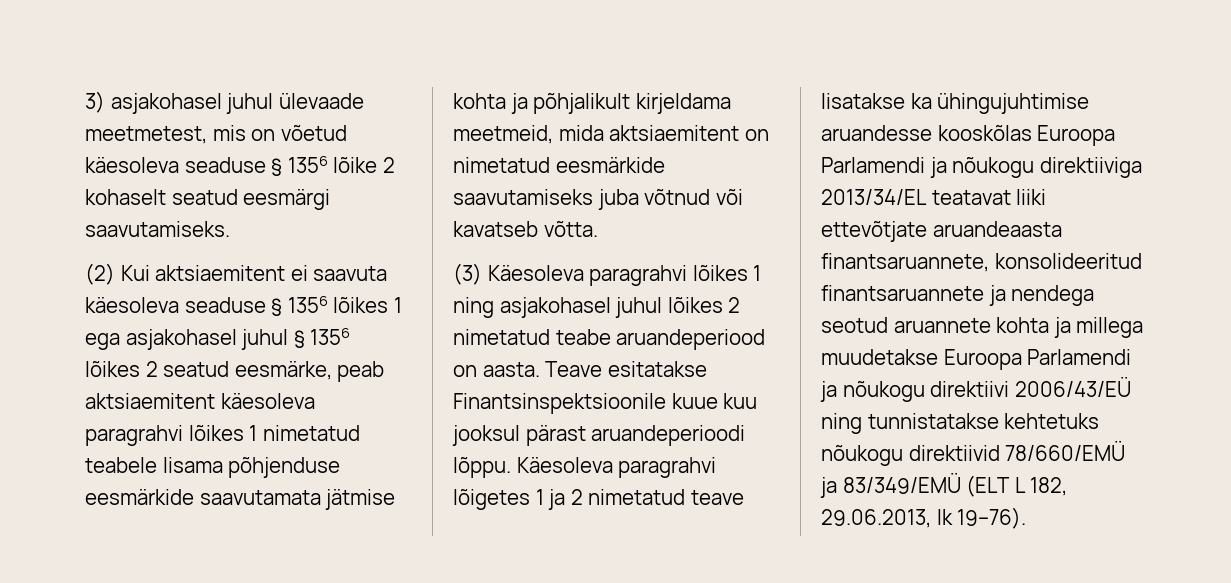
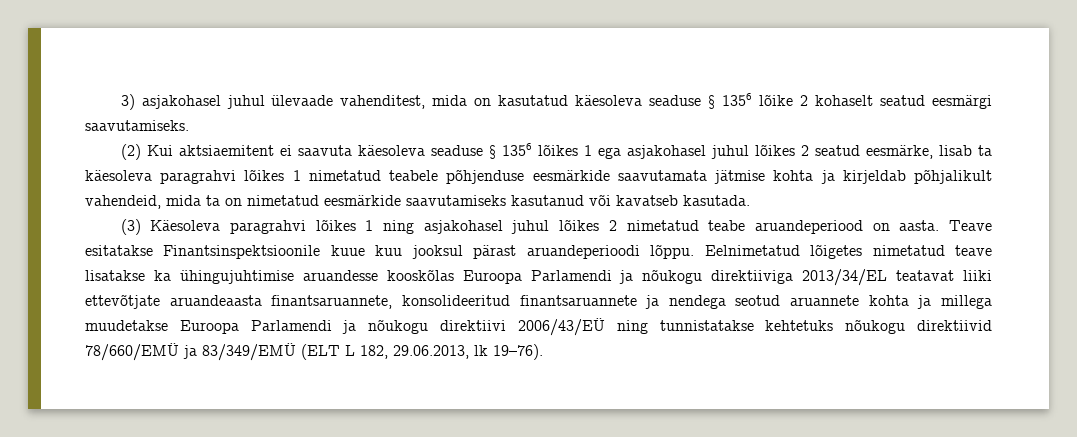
[85,125,347,144] meetmetest, mis on võetud -> [340,95,569,109] vahenditest, mida on kasutatud
[293,328,351,348] § 1356 -> (749, 152) none
[337,361,385,382] [85,393,215,409] peab aktsiaemitent -> [938,145,993,156] lisab ta
[162,457,223,473] lisama -> (439, 175) none
[533,93,731,114] [453,125,740,144] põhjalikult kirjeldama meetmeid, mida aktsiaemitent -> [842,169,993,184] [85,195,220,209] kirjeldab põhjalikult vahendeid, mida ta
[597,189,711,210] juba võtnud -> [511,195,584,206] kasutanud
[543,221,598,237] võtta. -> [683,195,750,206] kasutada.
[516,457,717,478] [453,489,583,510] Käesoleva paragrahvi lõigetes 1 ja 2 -> [704,244,863,259] Eelnimetatud lõigetes

